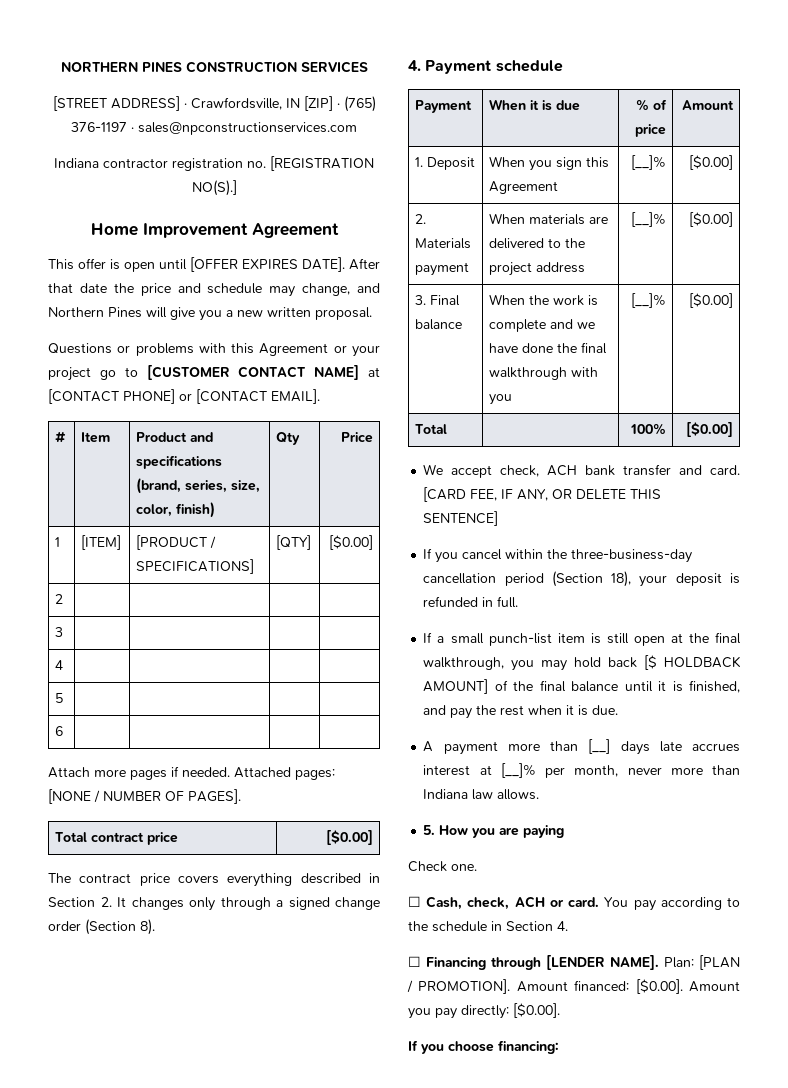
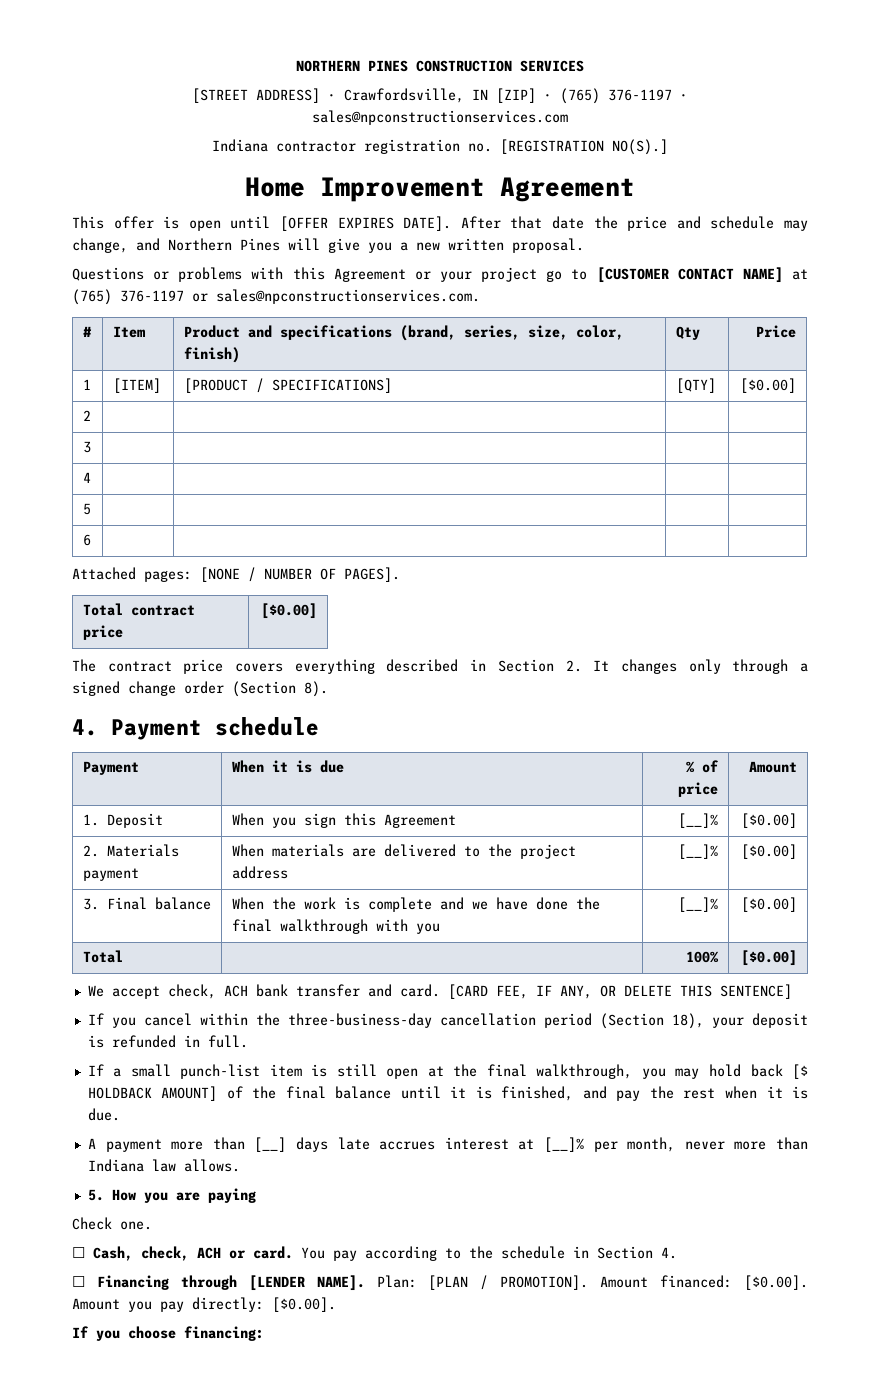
[48,389,320,404] [CONTACT PHONE] or [CONTACT EMAIL]. -> [72,289,480,305] (765) 376-1197 or sales@npconstructionservices.com.
[48,766,230,780] Attach more pages if needed. -> (91, 540) none

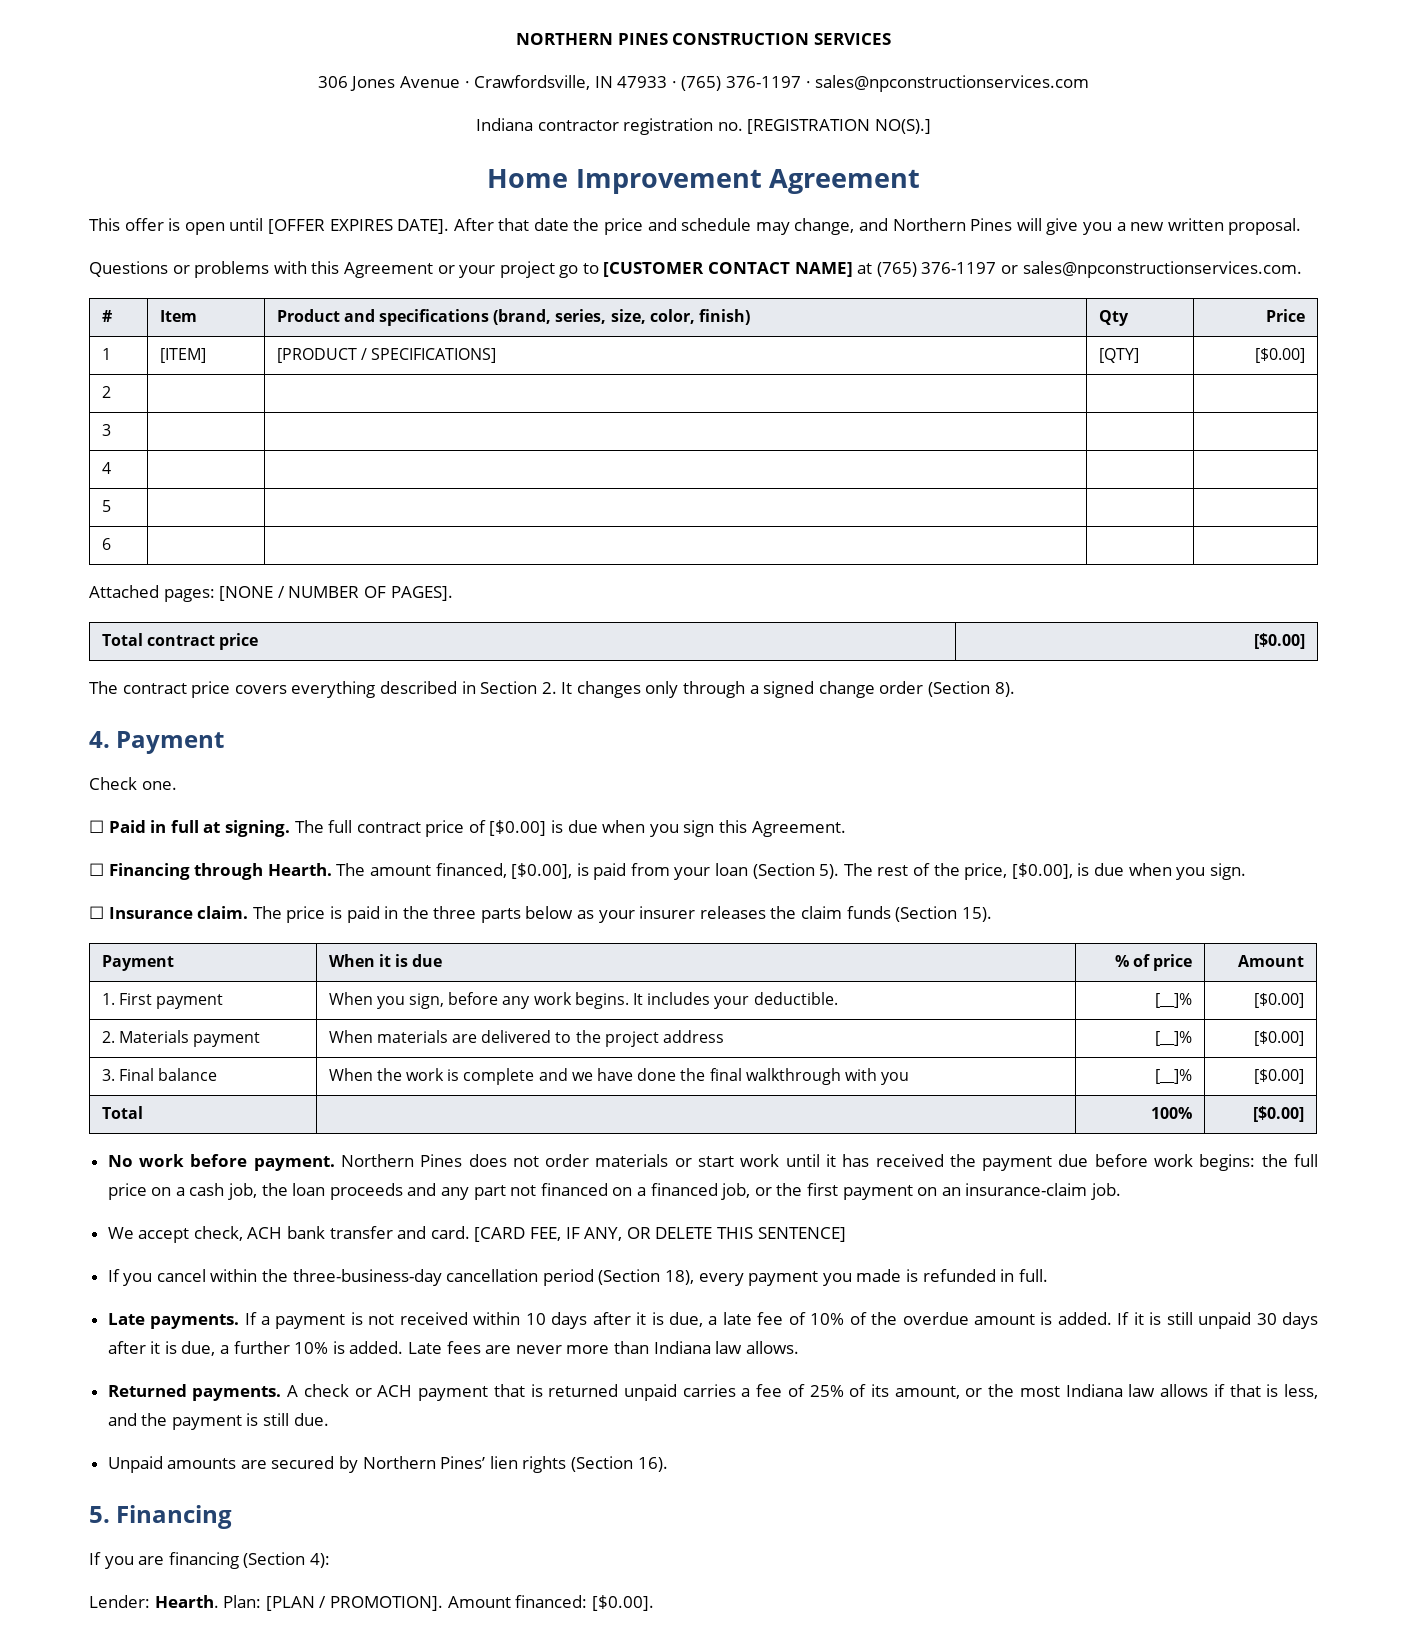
[192,88,320,103] [STREET ADDRESS] -> [317,76,460,91] 306 Jones Avenue
[496,88,536,103] [ZIP] -> [617,76,668,88] 47933
[215,717,319,736] schedule -> [89,777,177,790] [89,820,846,837] [89,863,1246,880] [89,906,992,923] // Check one. // ☐ Paid in full at signing. The full contract price of [$0.00] is due when you sign this Agreement. // ☐ Financing through Hearth. The amount financed, [$0.00], is paid from your loan (Section 5). The rest of the price, [$0.00], is due when you sign. // ☐ Insurance claim. The price is paid in the three parts below as your insurer releases the claim funds (Section 15).
[106,813,163,828] Deposit -> [118,993,224,1009] First payment
[303,813,456,828] sign this Agreement -> [409,992,838,1009] sign, before any work begins. It includes your deductible.
(798, 958) none -> [107,1154,1318,1171] [107,1183,1121,1200] // No work before payment. Northern Pines does not order materials or start work until it has received the payment due before work begins: the full price on a cash job, the loan proceeds and any part not financed on a financed job, or the first payment on an insurance-claim job.
[711,1013,808,1028] your deposit -> [698,1269,902,1286] every payment you made
[87,1064,808,1079] [87,1086,808,1101] [87,1108,120,1121] [87,1137,676,1152] If a small punch-list item is still open at the final walkthrough, you may hold back [$ HOLDBACK AMOUNT] of the final balance until it is finished, and pay the rest when it is due. // A payment more than [__] days late accrues interest at [__]% per month, -> [107,1312,1319,1329] [107,1341,512,1356] Late payments. If a payment is not received within 10 days after it is due, a late fee of 10% of the overdue amount is added. If it is still unpaid 30 days after it is due, a further 10% is added. Late fees are
[87,1188,256,1203] [72,1217,152,1230] [72,1246,677,1261] [72,1275,365,1291] 5. How you are paying // Check one. // ☐ Cash, check, ACH or card. You pay according to the schedule in Section 4. // ☐ Financing through [LENDER NAME]. -> [107,1384,1318,1401] [107,1413,329,1430] [107,1456,668,1473] [89,1505,233,1529] [89,1552,330,1569] [89,1595,219,1608] Returned payments. A check or ACH payment that is returned unpaid carries a fee of 25% of its amount, or the most Indiana law allows if that is less, and the payment is still due. // Unpaid amounts are secured by Northern Pines’ lien rights (Section 16). // 5. Financing // If you are financing (Section 4): // Lender: Hearth.
[72,1297,336,1312] [72,1326,264,1341] Amount you pay directly: [$0.00]. // If you choose financing: -> (654, 1603) none

